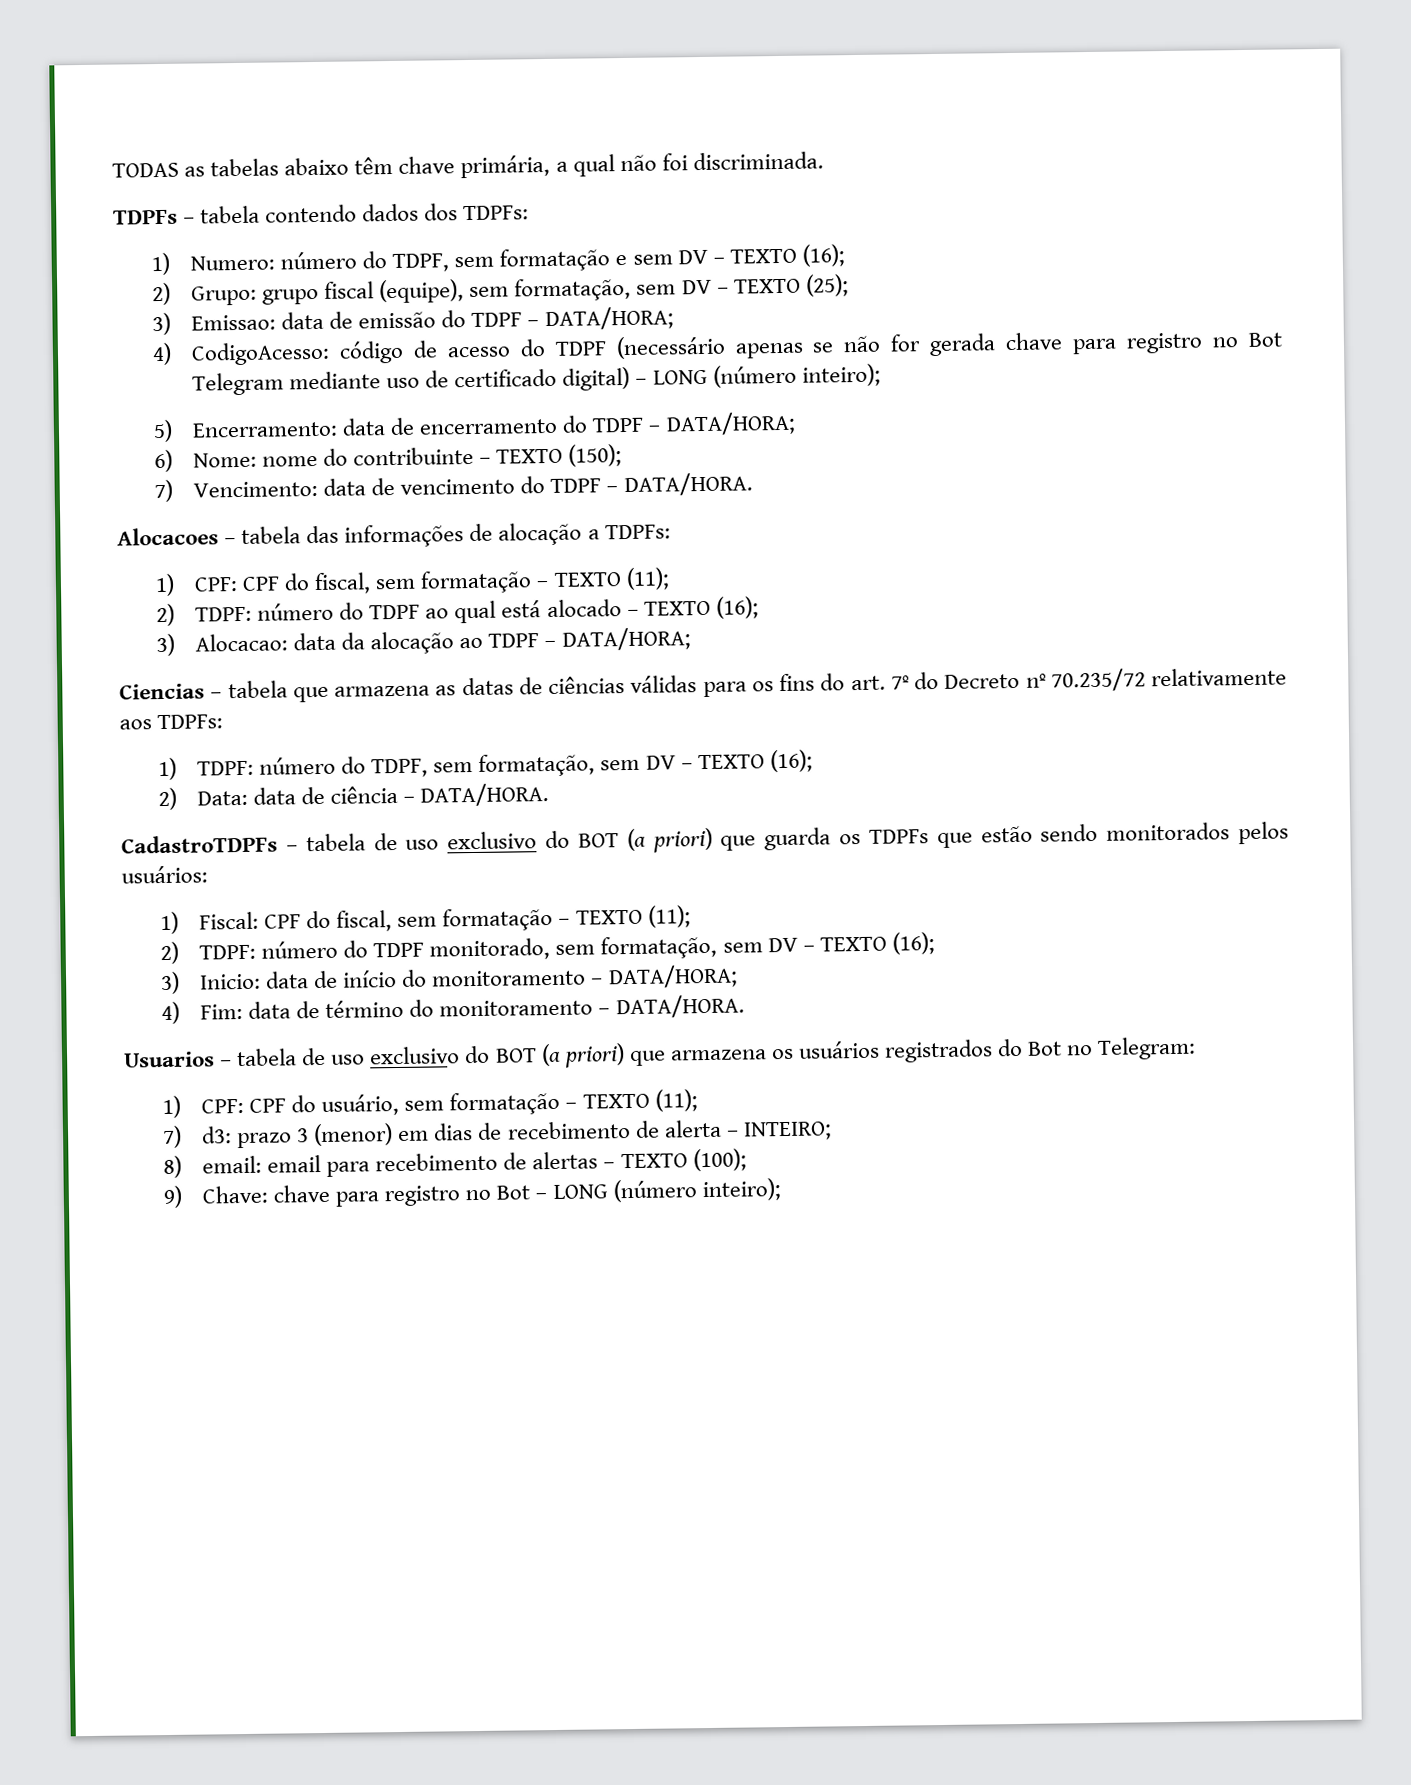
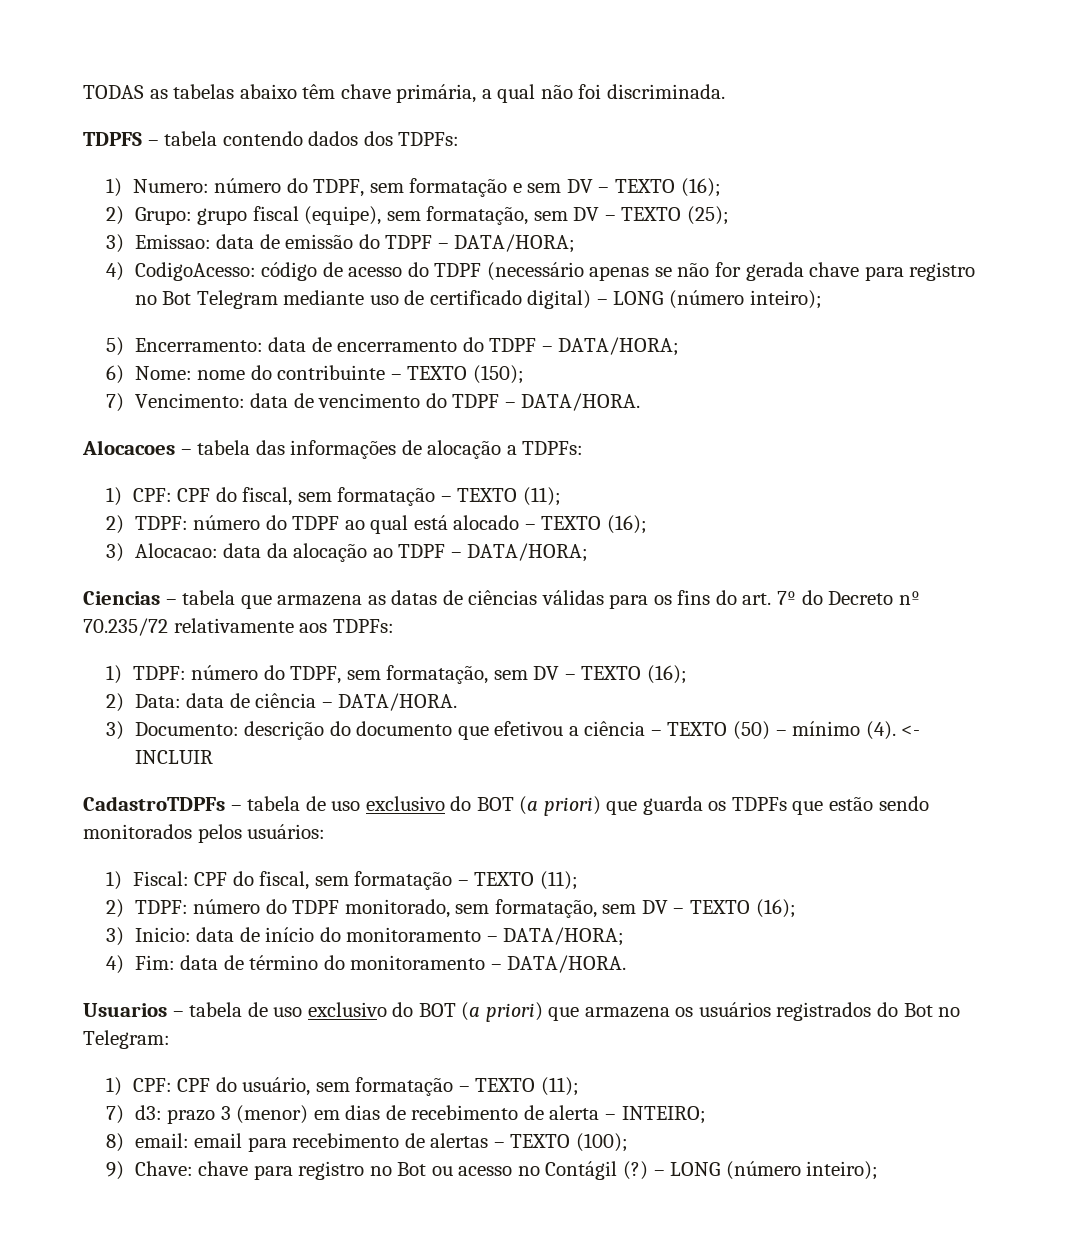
[113,209,178,225] TDPFs -> [83,132,142,146] TDPFS
(550, 795) none -> [106,721,921,740] [134,750,213,764] // 3) Documento: descrição do documento que efetivou a ciência – TEXTO (50) – mínimo (4). <- INCLUIR
(531, 1192) none -> [431,1161,648,1180] ou acesso no Contágil (?)

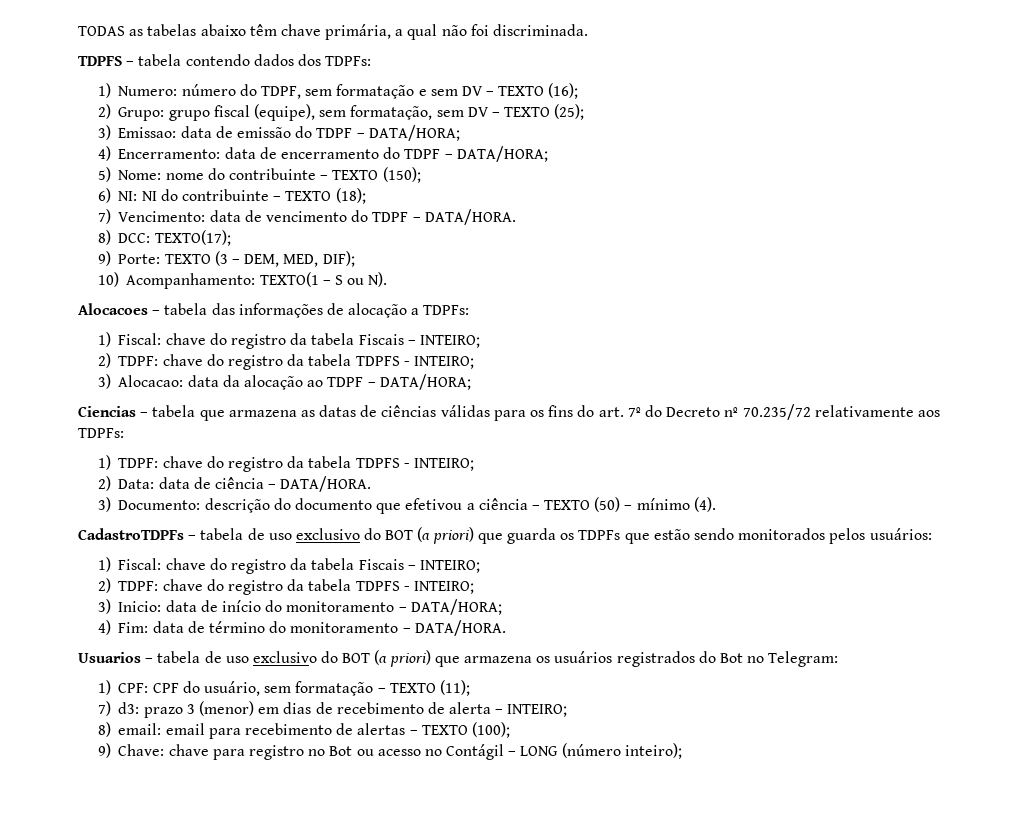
[134,262,976,281] [134,290,822,309] [106,337,125,356] CodigoAcesso: código de acesso do TDPF (necessário apenas se não for gerada chave para registro no Bot Telegram mediante uso de certificado digital) – LONG (número inteiro); // 5) -> (111, 153) none
[106,365,125,384] 6) -> [97,167,111,182] 5)
(524, 374) none -> [97,188,366,204] // 6) NI: NI do contribuinte – TEXTO (18);
(641, 402) none -> [97,230,231,246] [97,251,355,267] [97,272,388,289] // 8) DCC: TEXTO(17); // 9) Porte: TEXTO (3 – DEM, MED, DIF); // 10) Acompanhamento: TEXTO(1 – S ou N).
[132,487,561,506] [106,515,647,534] CPF: CPF do fiscal, sem formatação – TEXTO (11); // 2) TDPF: número do TDPF ao qual está alocado – TEXTO (16); -> [118,333,480,349] [97,353,474,370] Fiscal: chave do registro da tabela Fiscais – INTEIRO; // 2) TDPF: chave do registro da tabela TDPFS - INTEIRO;
[191,665,687,684] número do TDPF, sem formatação, sem DV – TEXTO (16); -> [162,456,474,472] chave do registro da tabela TDPFS - INTEIRO;
[901,725,921,736] [134,750,213,764] <- INCLUIR -> (716, 504) none
[194,871,578,890] [106,899,796,918] CPF do fiscal, sem formatação – TEXTO (11); // 2) TDPF: número do TDPF monitorado, sem formatação, sem DV – TEXTO (16); -> [165,558,480,574] [97,578,474,595] chave do registro da tabela Fiscais – INTEIRO; // 2) TDPF: chave do registro da tabela TDPFS - INTEIRO;
[622,1161,648,1180] (?) -> (505, 752) none

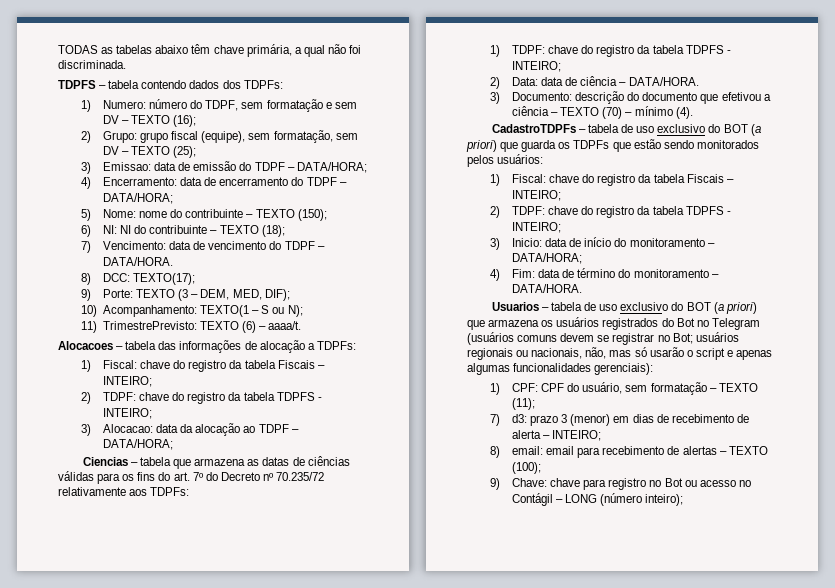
[368,272,388,287] N). -> [287,305,303,317] [80,321,302,333] N); // 11) TrimestrePrevisto: TEXTO (6) – aaaa/t.
[594,497,621,512] (50) -> [602,107,623,119] (70)
[768,651,839,667] Telegram: -> [711,318,760,330] [467,332,739,345] [467,347,773,360] [467,363,654,375] Telegram (usuários comuns devem se registrar no Bot; usuários regionais ou nacionais, não, mas só usarão o script e apenas algumas funcionalidades gerenciais):

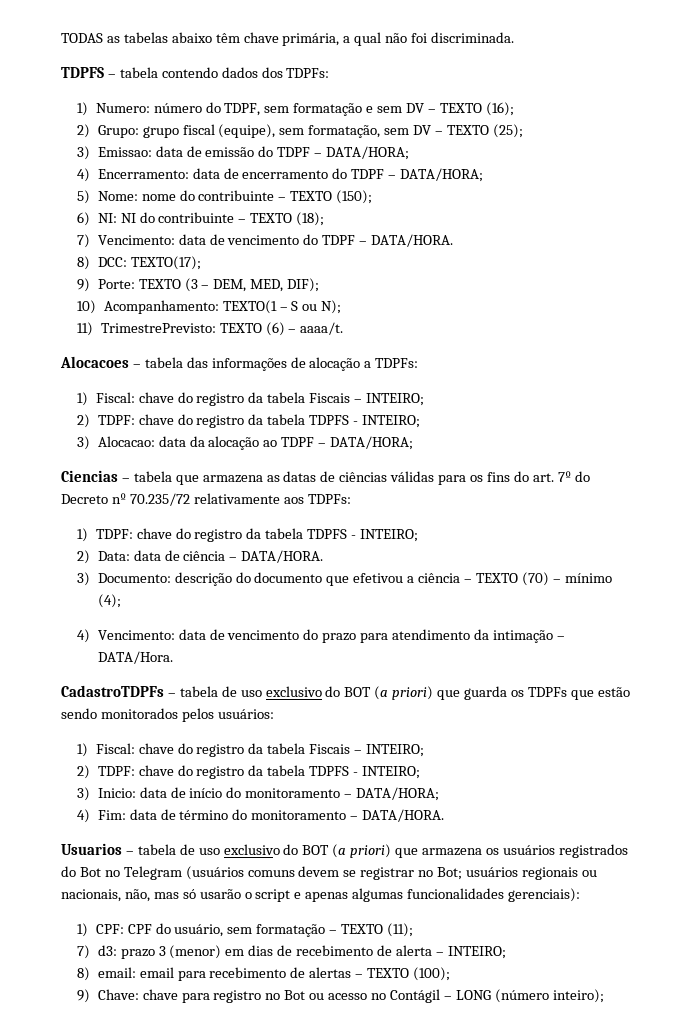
[675,107,693,119] (4). -> [97,594,121,608] [77,629,565,643] [97,651,173,664] (4); // 4) Vencimento: data de vencimento do prazo para atendimento da intimação – DATA/Hora.

